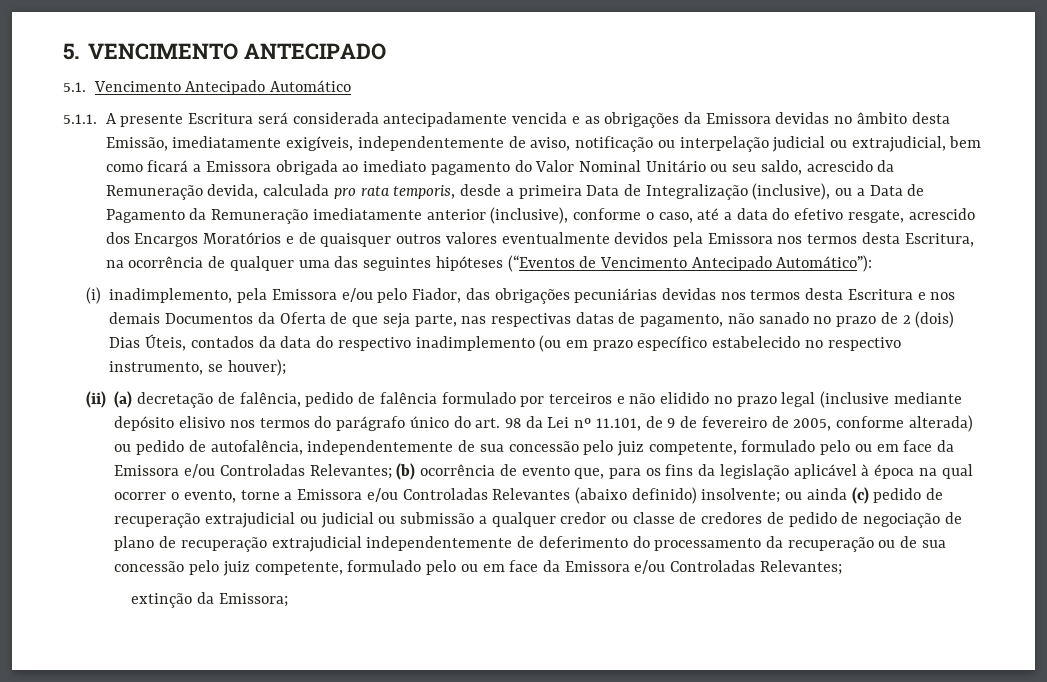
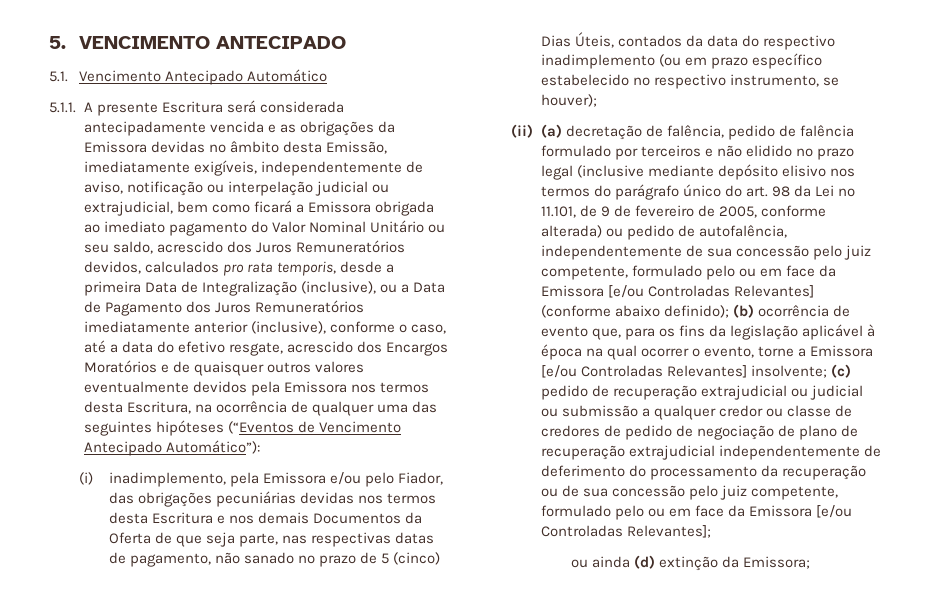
[877,160,895,172] [105,184,330,200] da Remuneração devida, calculada -> [226,240,405,253] [83,261,219,274] dos Juros Remuneratórios devidos, calculados
[189,208,309,224] da Remuneração -> [185,300,364,313] dos Juros Remuneratórios
[902,311,955,328] 2 (dois) -> [381,552,441,565] 5 (cinco)
[184,464,392,479] e/ou Controladas Relevantes; -> [607,285,814,298] [540,305,729,318] [e/ou Controladas Relevantes] (conforme abaixo definido);
[366,487,847,504] e/ou Controladas Relevantes (abaixo definido) insolvente; ou ainda -> [540,365,827,378] [e/ou Controladas Relevantes] insolvente;
[634,560,842,575] e/ou Controladas Relevantes; // -> [816,505,853,518] [540,525,711,538] [570,555,655,569] [e/ou Controladas Relevantes]; // ou ainda (d)

